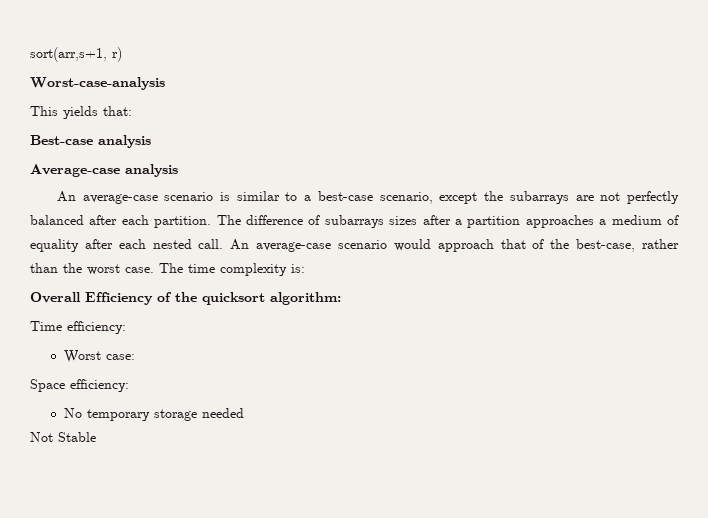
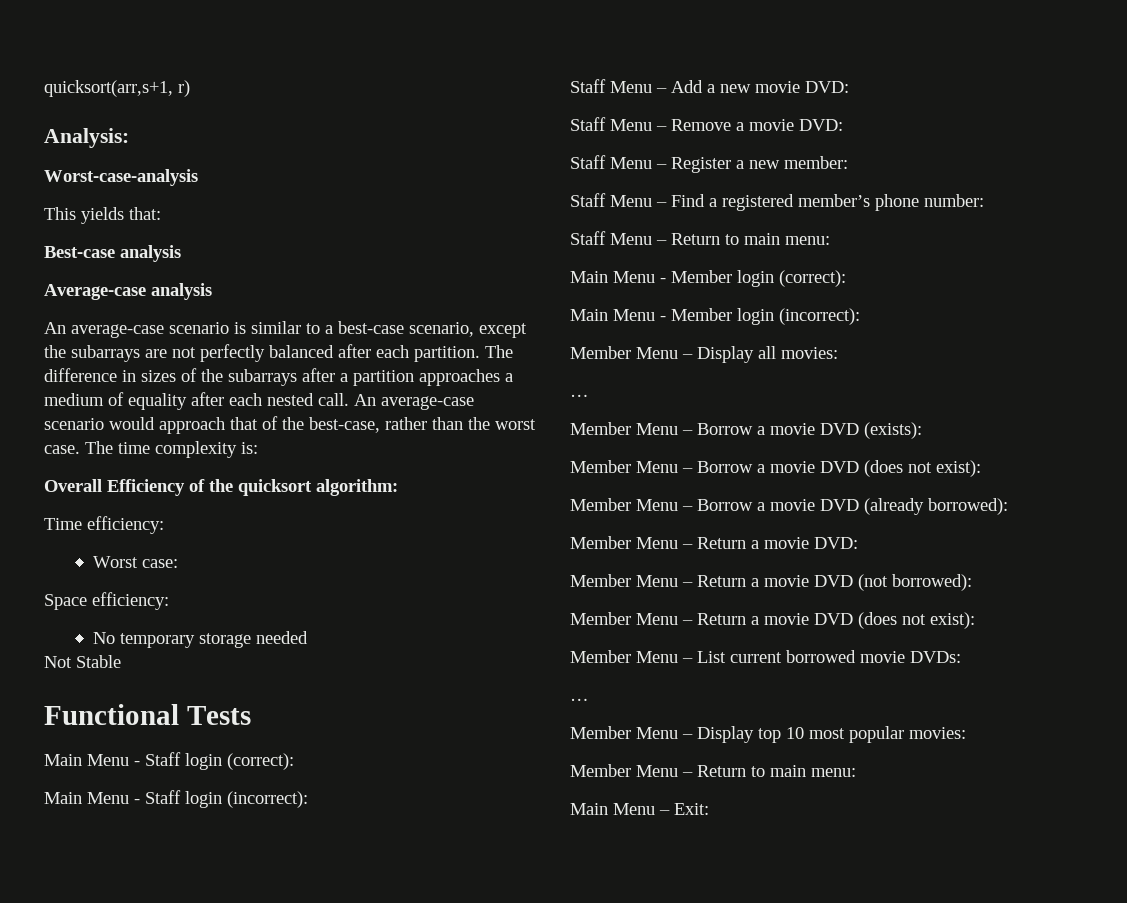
[30,47,107,62] sort(arr,s+1, -> [44,80,173,97] quicksort(arr,s+1,
(122, 54) none -> [44,128,129,148] // Analysis:
[308,215,418,228] of subarrays sizes -> [122,368,297,386] in sizes of the subarrays
(96, 437) none -> [44,704,251,725] [44,752,294,770] [44,790,308,808] [570,79,849,93] [570,117,843,131] [570,155,848,173] [570,193,984,211] [570,231,830,245] [570,270,846,287] [570,308,860,325] [570,346,838,363] [570,394,589,397] [570,422,922,439] [570,460,981,477] [570,498,1008,515] [570,536,858,549] [570,574,972,591] [570,612,975,629] [570,650,961,663] [570,698,589,701] [570,726,966,743] [570,764,856,777] [570,803,709,815] // Functional Tests // Main Menu - Staff login (correct): // Main Menu - Staff login (incorrect): // Staff Menu – Add a new movie DVD: // Staff Menu – Remove a movie DVD: // Staff Menu – Register a new member: // Staff Menu – Find a registered member’s phone number: // Staff Menu – Return to main menu: // Main Menu - Member login (correct): // Main Menu - Member login (incorrect): // Member Menu – Display all movies: // … // Member Menu – Borrow a movie DVD (exists): // Member Menu – Borrow a movie DVD (does not exist): // Member Menu – Borrow a movie DVD (already borrowed): // Member Menu – Return a movie DVD: // Member Menu – Return a movie DVD (not borrowed): // Member Menu – Return a movie DVD (does not exist): // Member Menu – List current borrowed movie DVDs: // … // Member Menu – Display top 10 most popular movies: // Member Menu – Return to main menu: // Main Menu – Exit:

